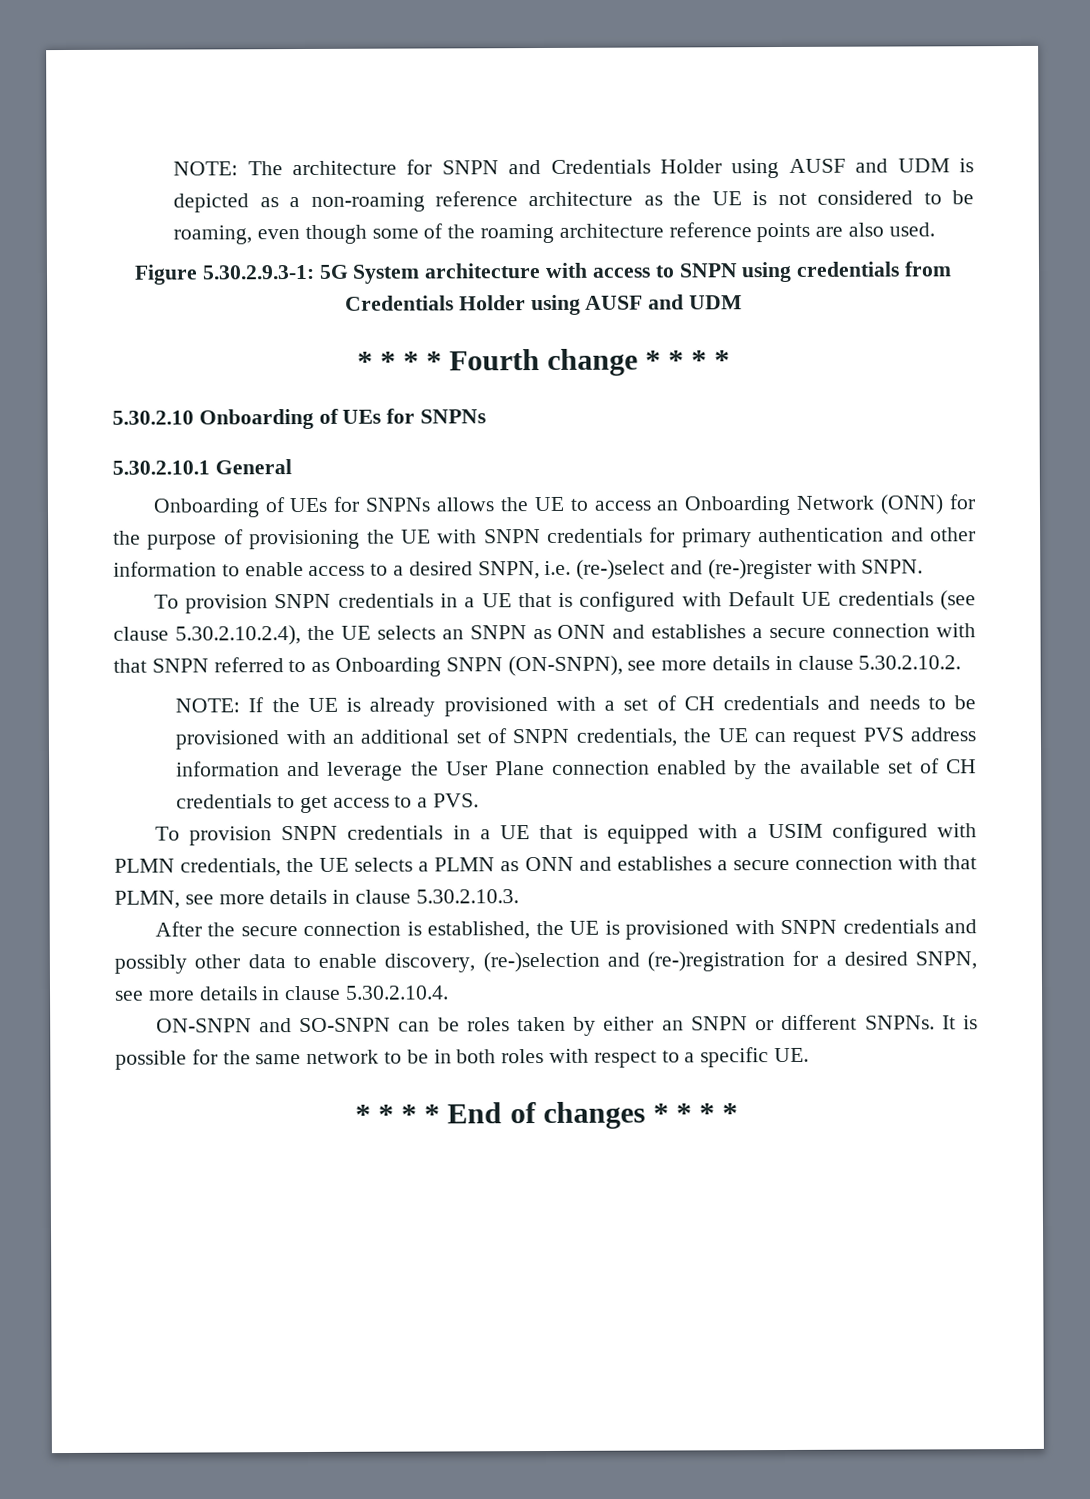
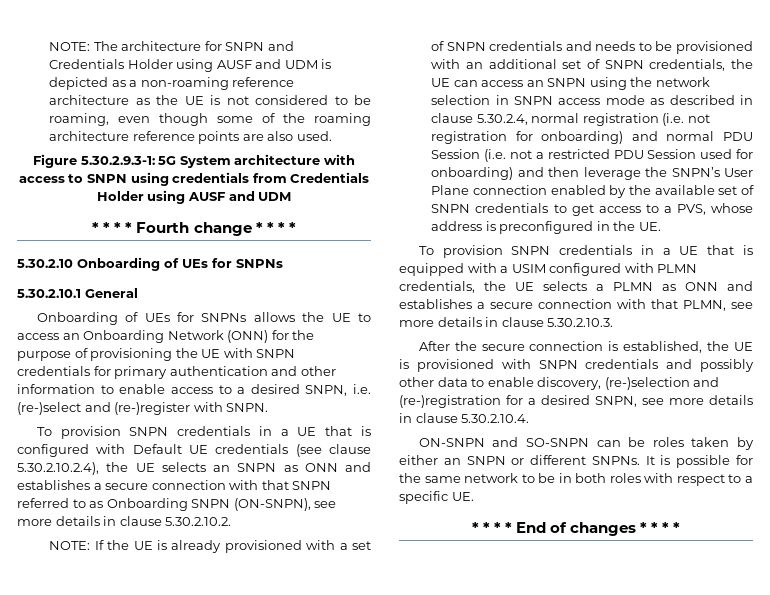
[683,696,715,711] CH -> [446,42,486,51] SNPN
[792,727,977,747] [176,761,321,777] request PVS address information and -> [481,77,710,90] [431,95,753,105] [431,113,710,126] [431,131,753,144] [431,149,753,162] [431,167,580,180] access an SNPN using the network selection in SNPN access mode as described in clause 5.30.2.4, normal registration (i.e. not registration for onboarding) and normal PDU Session (i.e. not a restricted PDU Session used for onboarding) and then
(439, 768) none -> [671,167,720,177] SNPN’s
[945,759,977,774] CH -> [431,204,471,213] SNPN
[433,793,480,808] PVS. -> [676,203,753,215] [431,221,661,234] PVS, whose address is preconfigured in the UE.

